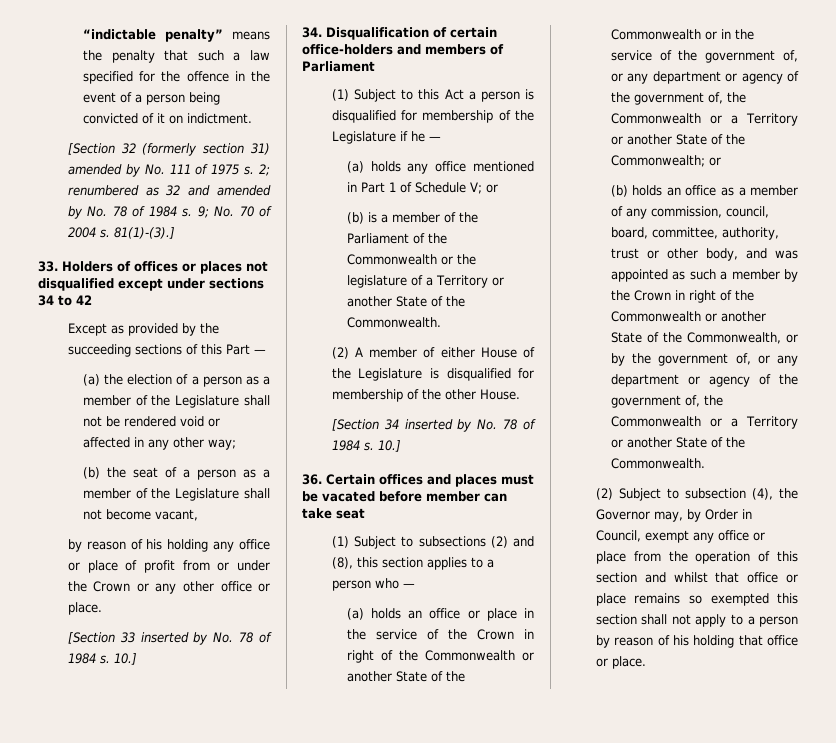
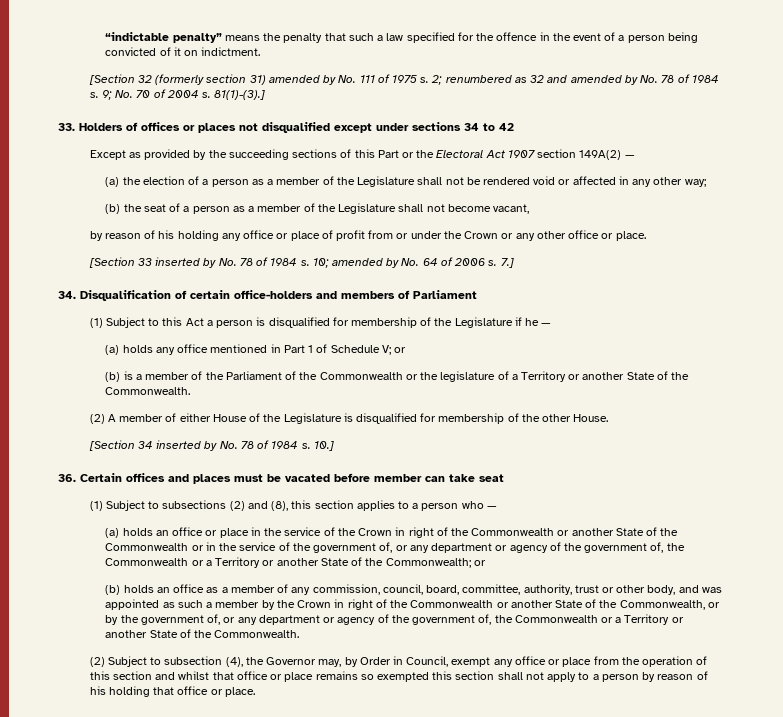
(250, 349) none -> [402,149,622,160] or the Electoral Act 1907 section 149A(2)
[113,653,137,665] 10.] -> [312,257,514,268] 10; amended by No. 64 of 2006 s. 7.]

